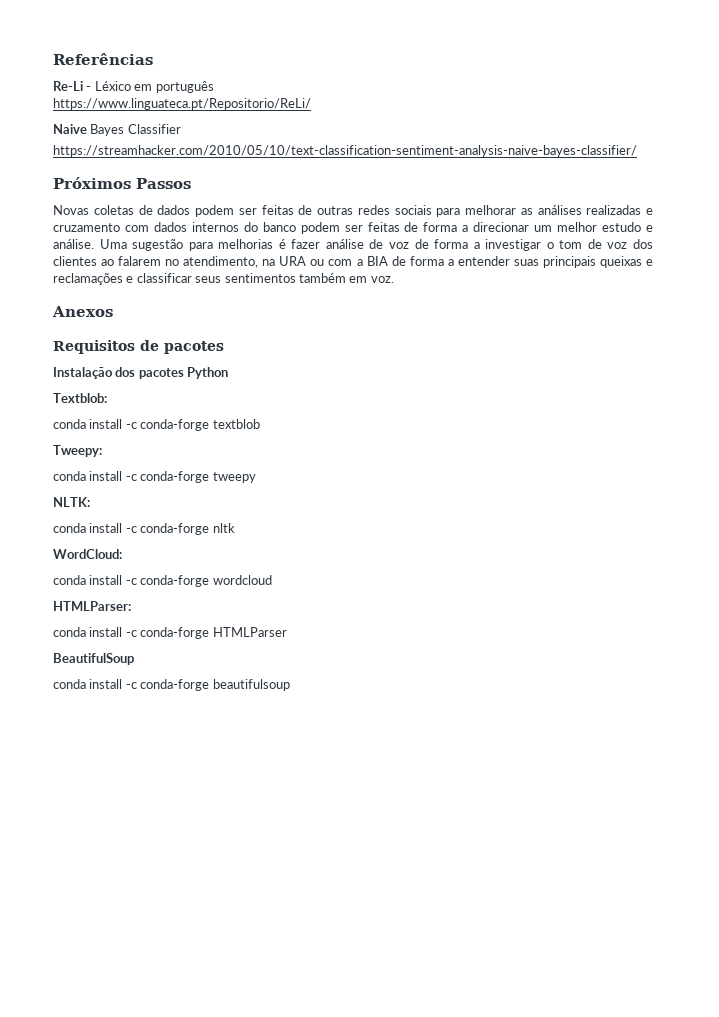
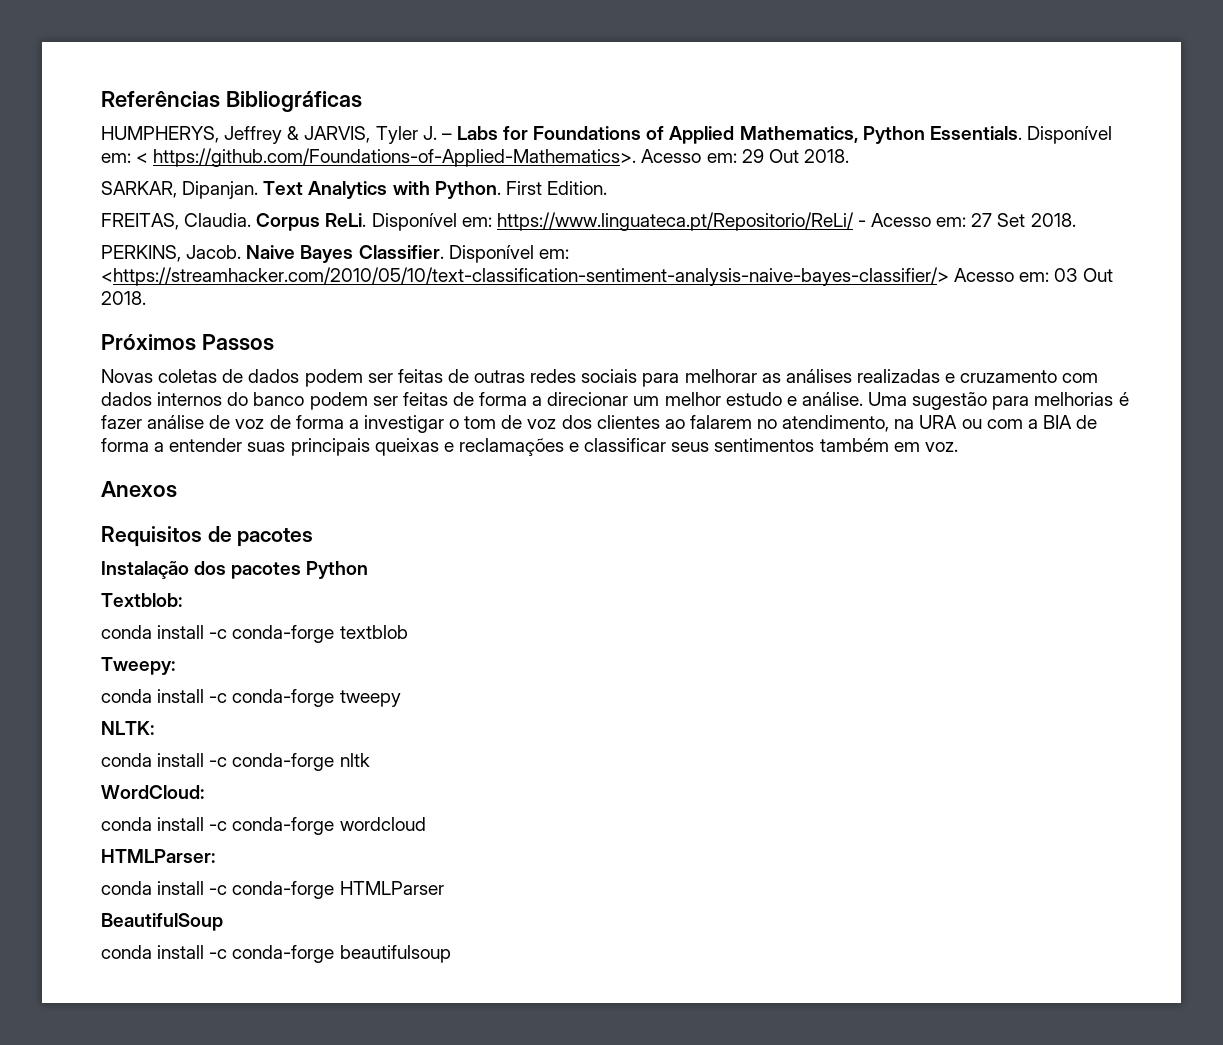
[53,81,214,93] [53,98,311,110] [53,124,181,136] [53,145,637,157] // Re-Li - Léxico em português // https://www.linguateca.pt/Repositorio/ReLi/ // Naive Bayes Classifier // https://streamhacker.com/2010/05/10/text-classification-sentiment-analysis-naive-bayes-classifier/ -> [225,91,362,112] [101,126,1112,144] [101,148,849,167] [101,181,607,199] [101,212,1076,231] [101,245,569,263] [101,267,1113,286] [101,291,146,305] Bibliográficas // HUMPHERYS, Jeffrey & JARVIS, Tyler J. – Labs for Foundations of Applied Mathematics, Python Essentials. Disponível em: < https://github.com/Foundations-of-Applied-Mathematics>. Acesso em: 29 Out 2018. // SARKAR, Dipanjan. Text Analytics with Python. First Edition. // FREITAS, Claudia. Corpus ReLi. Disponível em: https://www.linguateca.pt/Repositorio/ReLi/ - Acesso em: 27 Set 2018. // PERKINS, Jacob. Naive Bayes Classifier. Disponível em: <https://streamhacker.com/2010/05/10/text-classification-sentiment-analysis-naive-bayes-classifier/> Acesso em: 03 Out 2018.

